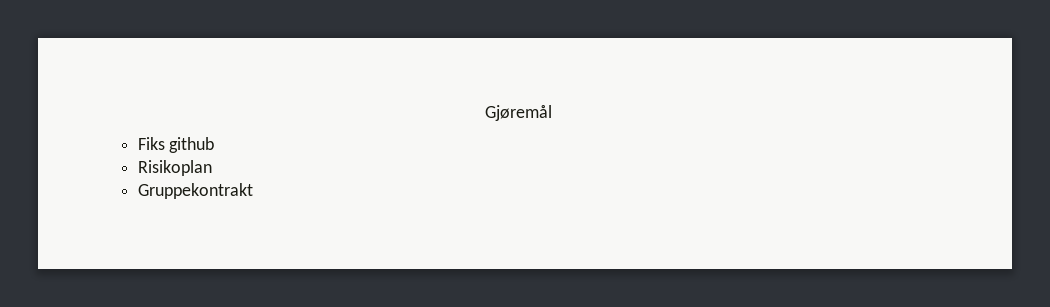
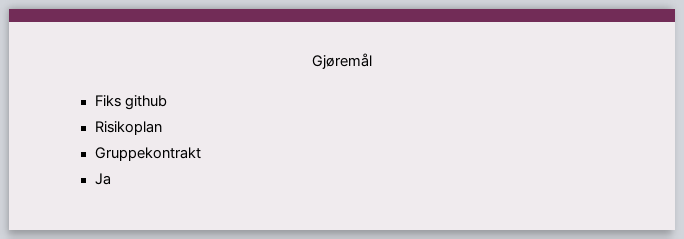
(253, 191) none -> [94,173,111,185] // Ja

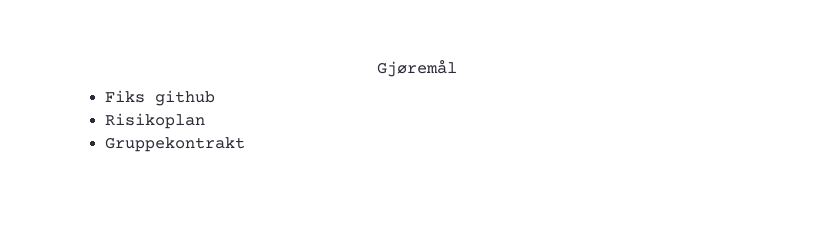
[94,173,111,185] // Ja -> (245, 144) none

